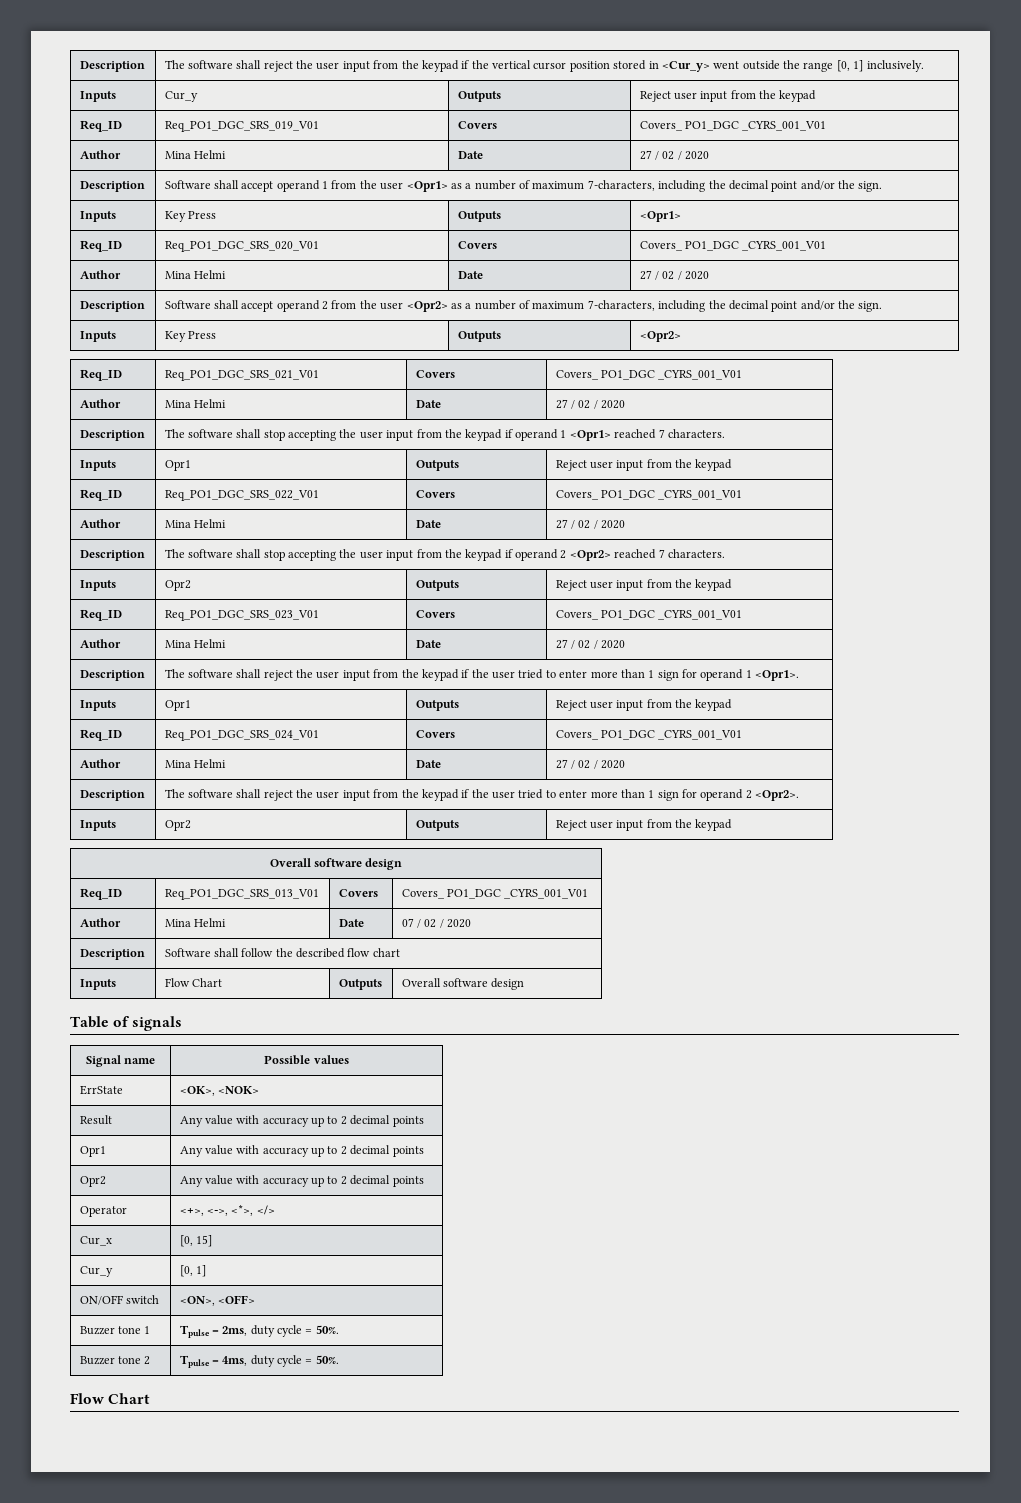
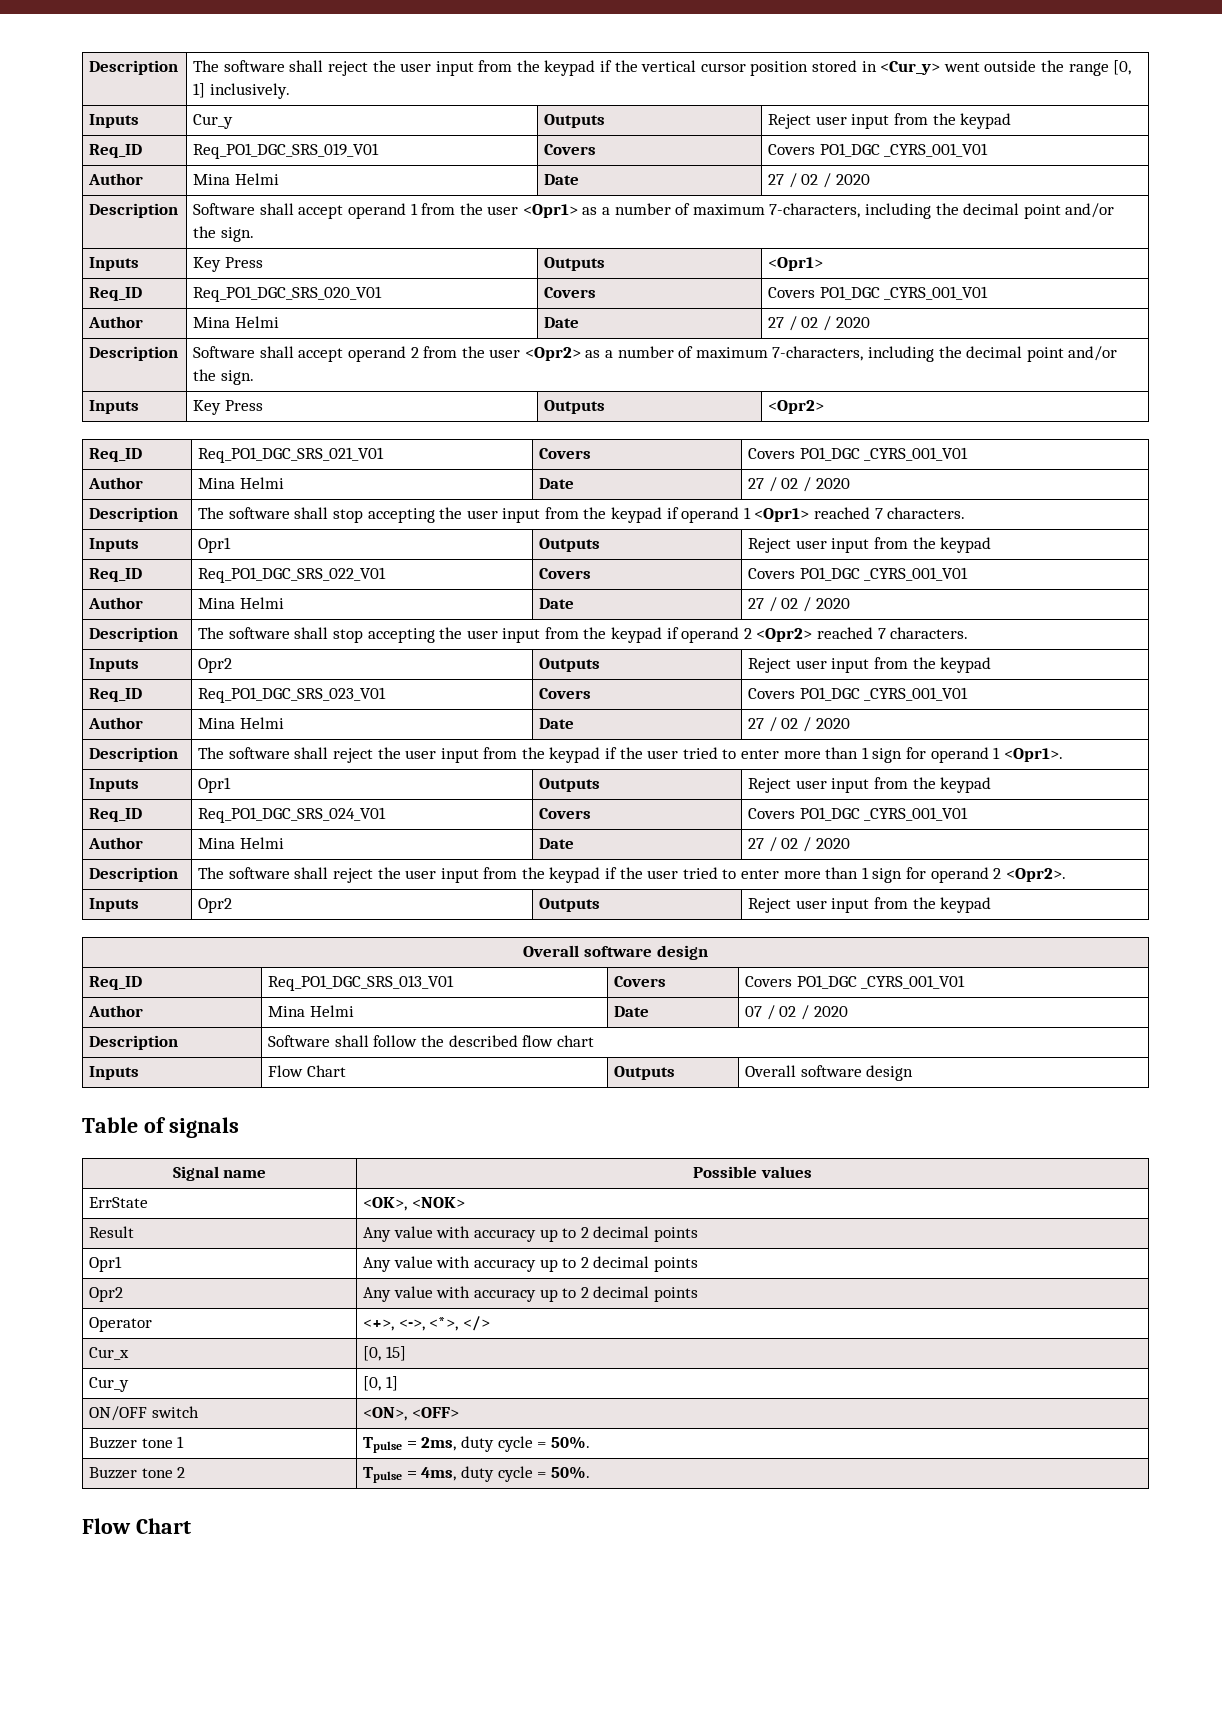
[639,121,683,131] Covers_ -> [768,144,816,155] Covers
[639,241,683,251] Covers_ -> [768,287,816,298] Covers
[555,370,599,380] Covers_ -> [748,448,796,459] Covers
[555,490,599,500] Covers_ -> [748,568,796,579] Covers
[555,610,599,620] Covers_ -> [748,688,796,699] Covers
[555,730,599,740] Covers_ -> [748,808,796,819] Covers
[401,889,445,899] Covers_ -> [745,976,793,987] Covers

